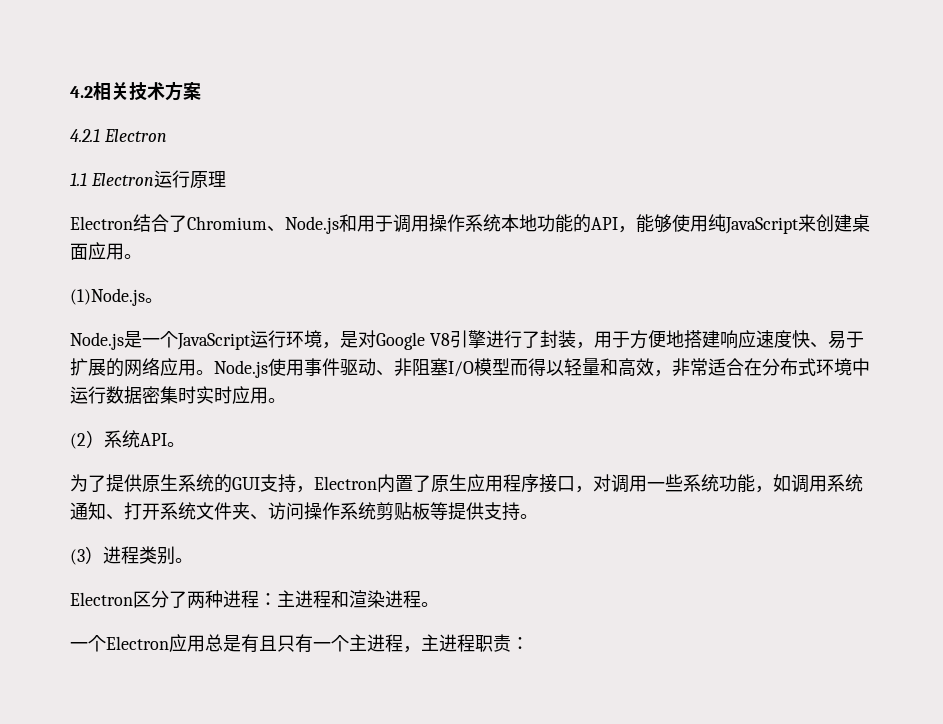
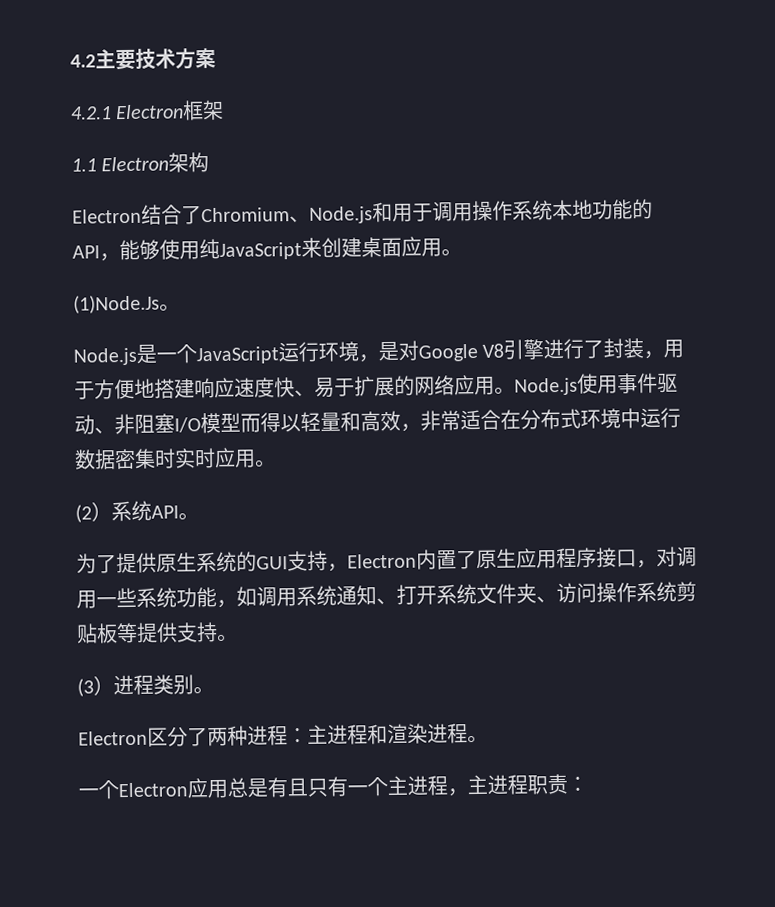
[93,82,129,101] 相关 -> [95,48,136,71] 主要
(167, 135) none -> [182,99,225,121] 框架
[153,170,226,188] 运行原理 -> [168,152,210,173] 架构
[70,288,145,306] (1)Node.js -> [73,294,160,314] (1)Node.Js

